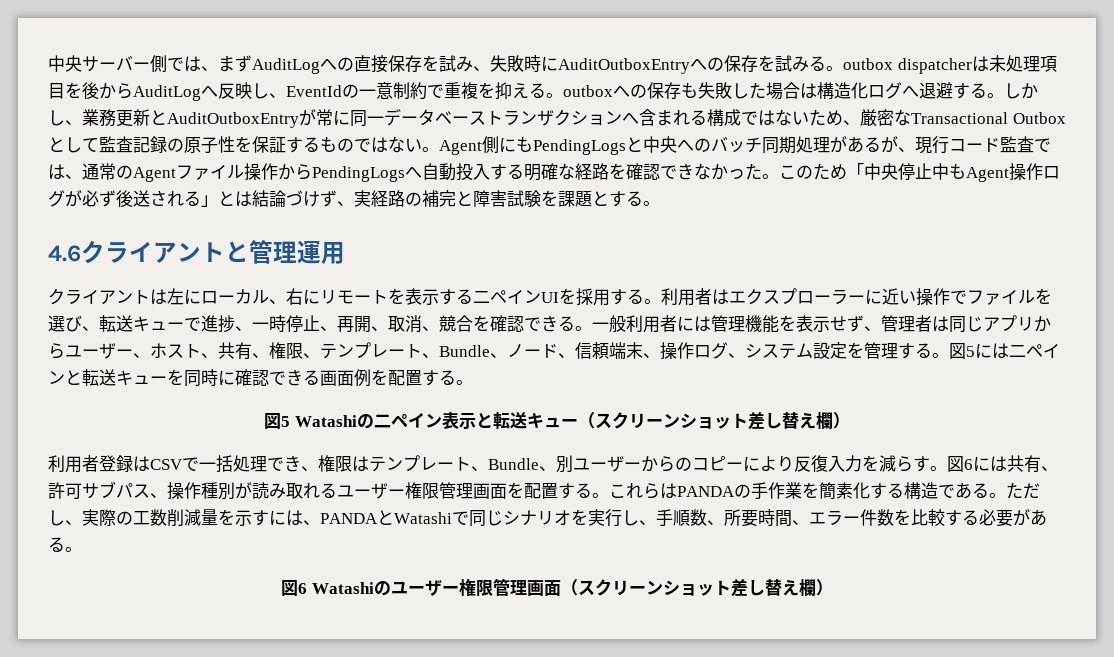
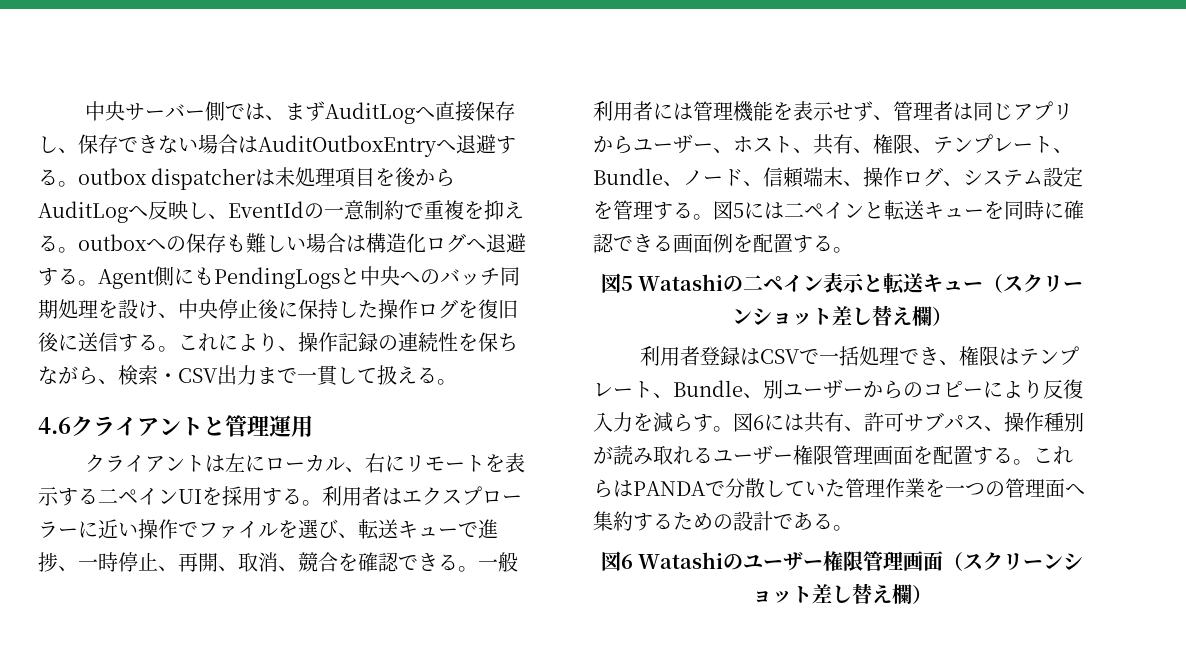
[337,57,354,71] の -> (436, 112) none
[422,55,809,74] を試み、失敗時にAuditOutboxEntryへの保存を試み -> [38,134,516,157] し、保存できない場合はAuditOutboxEntryへ退避す
[698,82,766,99] 失敗した -> [246,233,306,253] 難しい
[1004,83,1038,99] [48,108,1066,128] [48,136,439,154] しかし、業務更新とAuditOutboxEntryが常に同一データベーストランザクションへ含まれる構成ではないため、厳密なTransactional Outboxとして監査記録の原子性を保証するものではない。 -> (98, 283) none
[830,136,1051,154] [48,163,1060,182] [48,190,626,207] があるが、現行コード監査では、通常のAgentファイル操作からPendingLogsへ自動投入する明確な経路を確認できなかった。このため「中央停止中もAgent操作ログが必ず後送される」とは結論づけず、実経路の補完と障害試験を課題とす -> [98,299,518,319] [38,332,518,352] [38,365,417,386] を設け、中央停止後に保持した操作ログを復旧後に送信する。これにより、操作記録の連続性を保ちながら、検索・CSV出力まで一貫して扱え
[734,482,1040,500] [48,509,1030,527] の手作業を簡素化する構造である。ただし、実際の工数削減量を示すには、PANDAとWatashiで同じシナリオを実行し、手順数、所要時間、エラー件数を比較する必要が -> [705,478,1085,498] [593,511,793,531] で分散していた管理作業を一つの管理面へ集約するための設計で

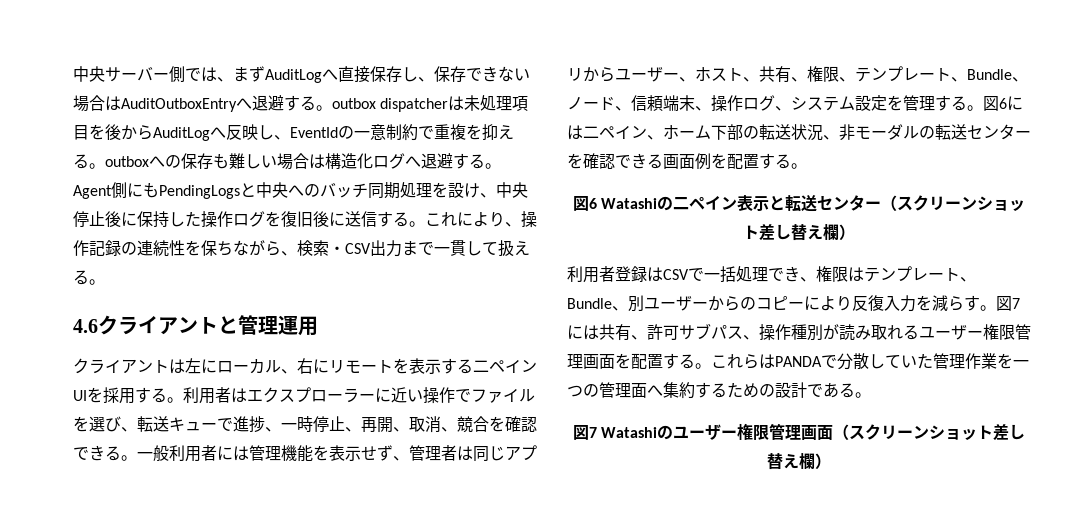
[733,203,744,218] 5 -> [999,98,1007,109] 6
[864,200,1064,221] と転送キューを同時に -> [647,124,1031,141] [567,153,583,169] 、ホーム下部の転送状況、非モーダルの転送センターを
[620,276,633,291] 5 -> [588,198,597,209] 6
[923,274,964,293] キュ -> [817,195,866,211] センタ
[753,415,764,430] 6 -> [1012,298,1020,309] 7
[620,554,633,569] 6 -> [588,427,597,438] 7

